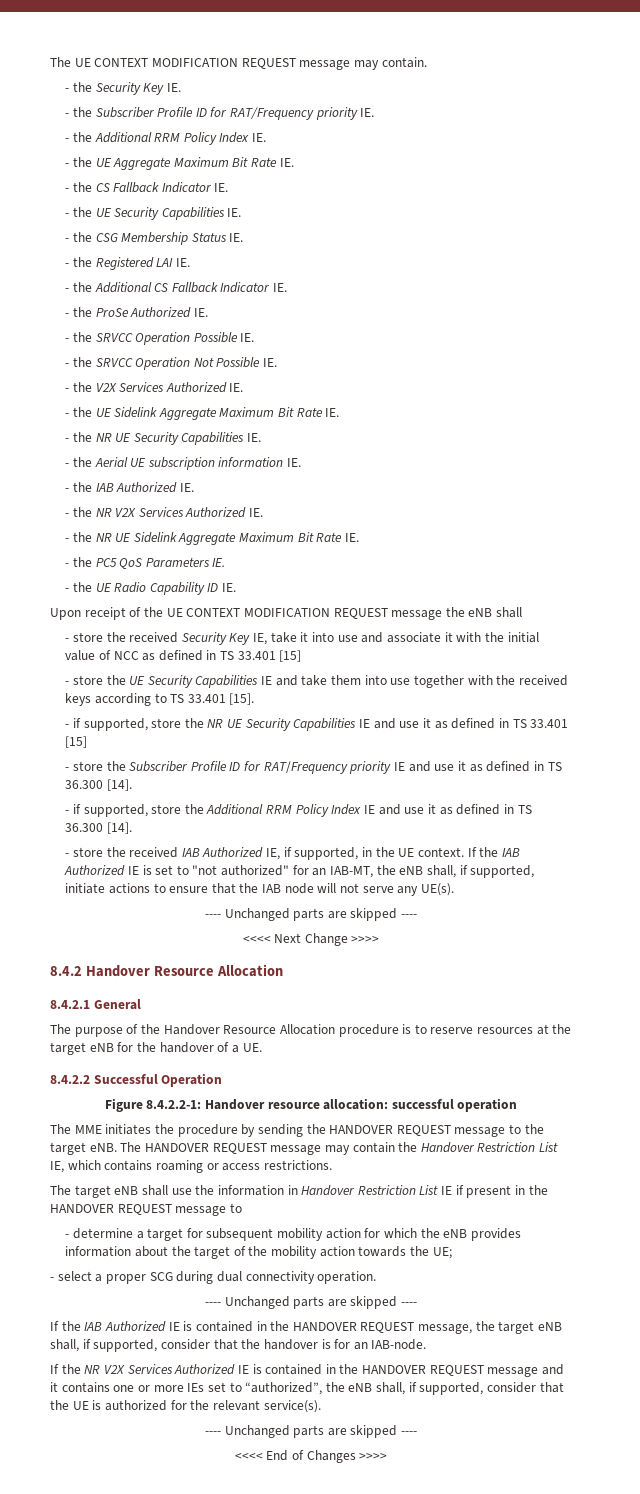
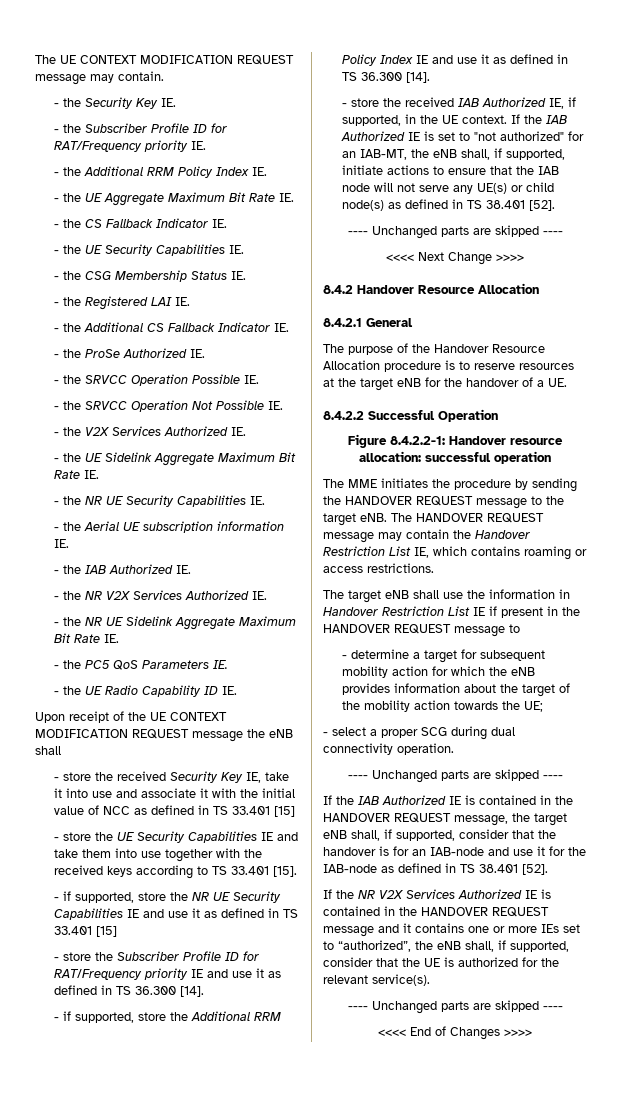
[420,883,454,896] UE(s). -> [477,182,555,194] [342,199,556,211] UE(s) or child node(s) as defined in TS 38.401 [52].
[371,1339,427,1350] IAB-node. -> [430,846,586,856] [323,863,548,875] IAB-node and use it for the IAB-node as defined in TS 38.401 [52].

